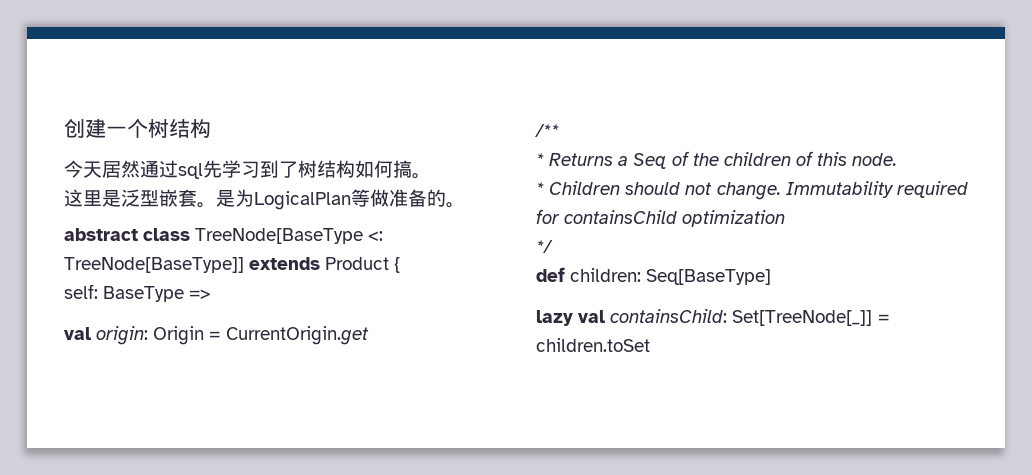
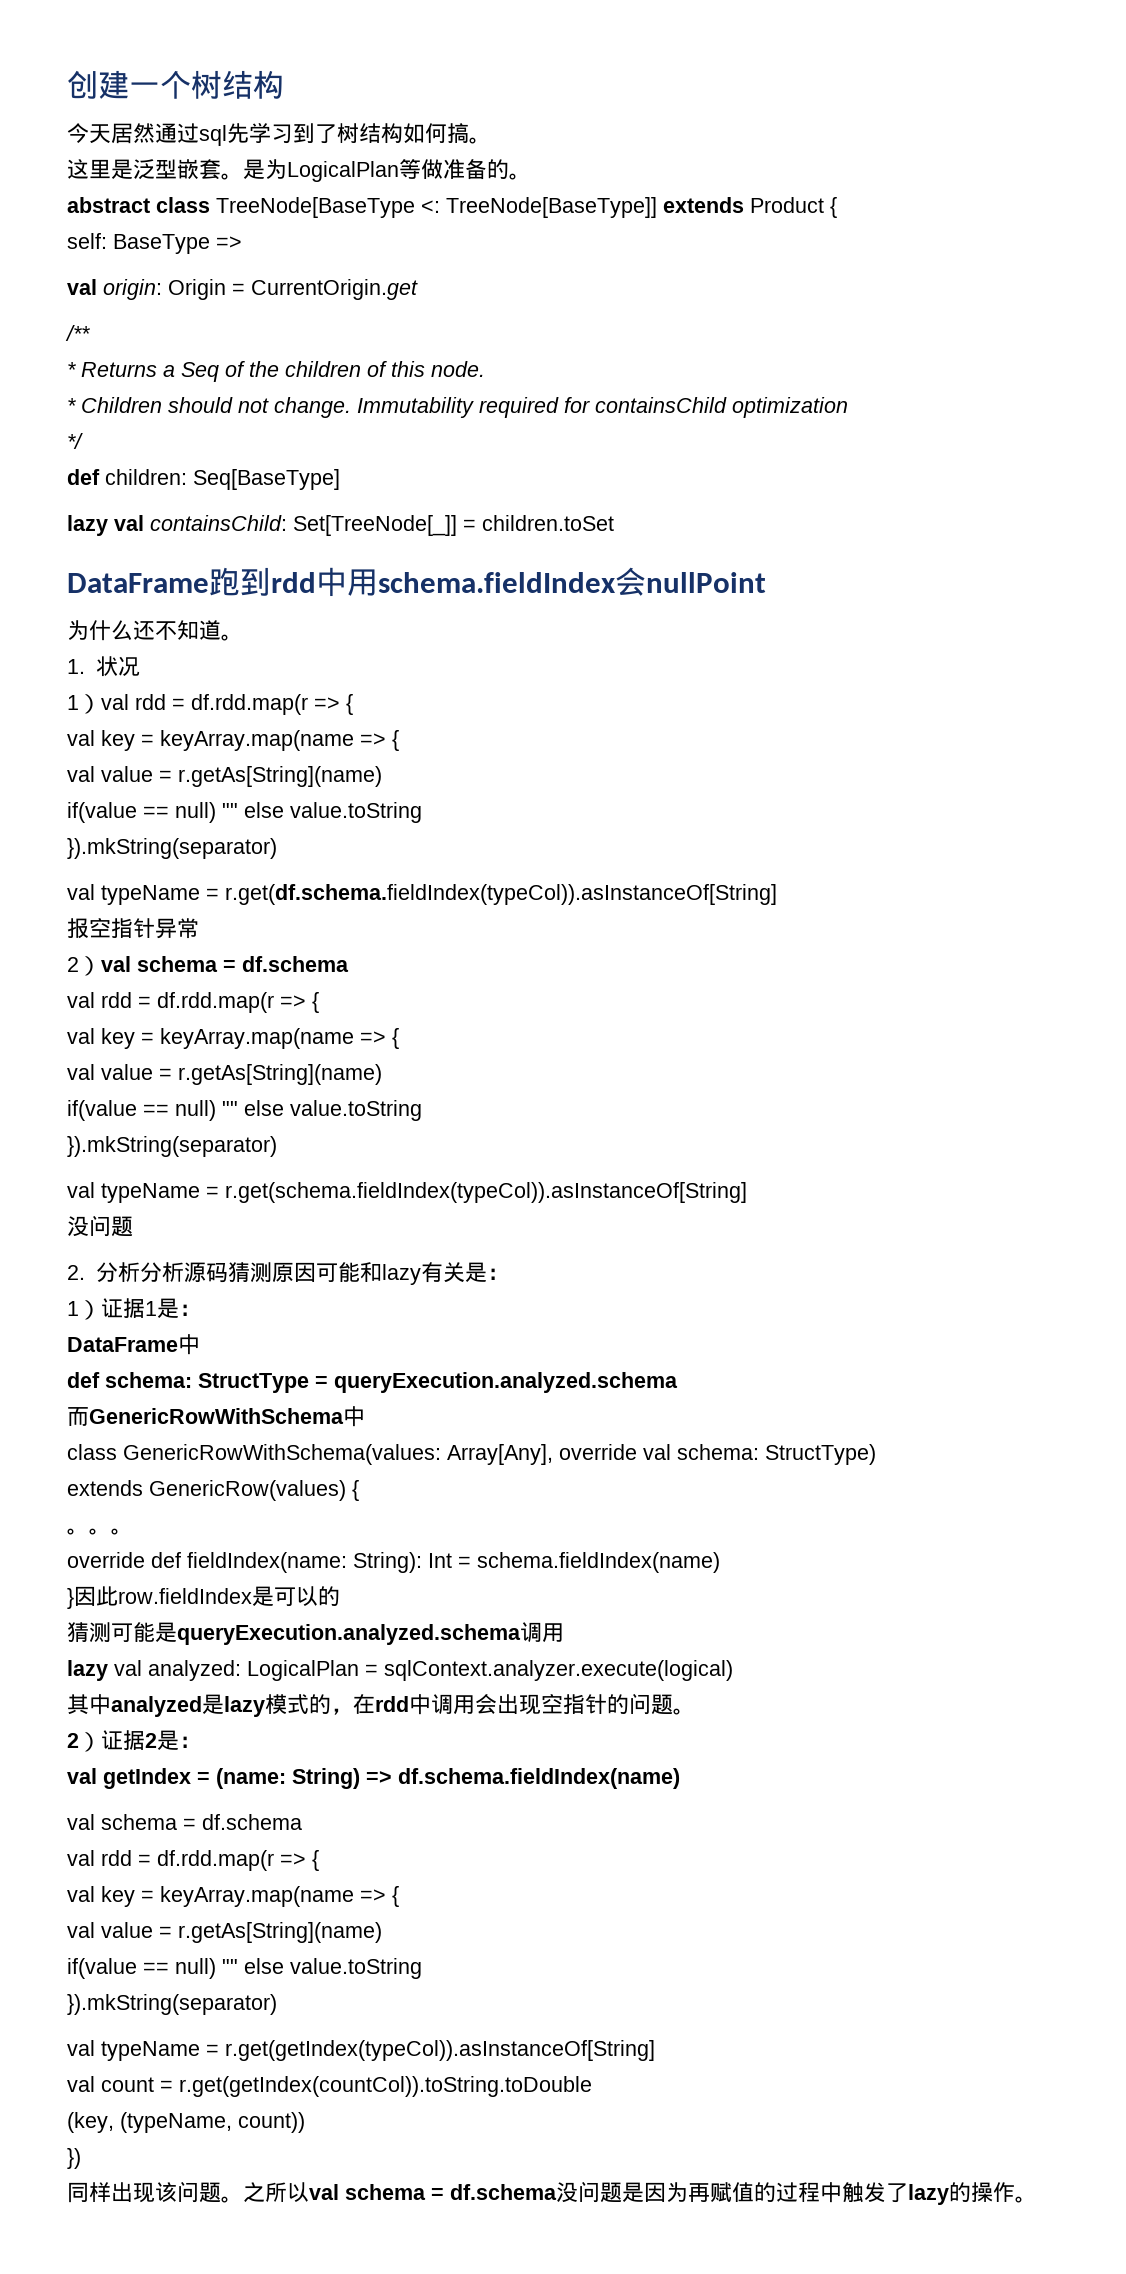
(650, 345) none -> [67,567,766,597] [67,620,243,641] [67,656,141,677] [67,694,353,715] [67,730,399,751] [67,766,382,787] [67,802,422,823] [67,838,277,859] [67,884,777,905] [67,918,199,939] [67,956,349,976] [67,992,319,1013] [67,1028,399,1049] [67,1064,382,1085] [67,1100,422,1121] [67,1136,277,1157] [67,1182,747,1203] [67,1215,133,1237] [67,1262,510,1285] [67,1298,201,1320] [67,1334,200,1355] [67,1372,678,1393] [67,1406,365,1427] [67,1444,876,1465] [67,1480,359,1501] [67,1528,133,1535] [67,1552,720,1573] [67,1586,340,1609] [67,1622,564,1645] [67,1660,733,1681] [67,1693,695,1717] [67,1730,201,1752] [67,1768,680,1789] [67,1814,302,1830] [67,1850,319,1871] [67,1886,399,1907] [67,1922,382,1943] [67,1958,422,1979] [67,1994,277,2015] [67,2040,655,2061] [67,2076,592,2097] [67,2112,305,2133] [67,2148,81,2169] [67,2181,1037,2205] // DataFrame跑到rdd中用schema.fieldIndex会nullPoint // 为什么还不知道。 // 1.状况 // 1）val rdd = df.rdd.map(r => { // val key = keyArray.map(name => { // val value = r.getAs[String](name) // if(value == null) "" else value.toString // }).mkString(separator) // val typeName = r.get(df.schema.fieldIndex(typeCol)).asInstanceOf[String] // 报空指针异常 // 2）val schema = df.schema // val rdd = df.rdd.map(r => { // val key = keyArray.map(name => { // val value = r.getAs[String](name) // if(value == null) "" else value.toString // }).mkString(separator) // val typeName = r.get(schema.fieldIndex(typeCol)).asInstanceOf[String] // 没问题 // 2.分析分析源码猜测原因可能和lazy有关是： // 1）证据1是： // DataFrame中 // def schema: StructType = queryExecution.analyzed.schema // 而GenericRowWithSchema中 // class GenericRowWithSchema(values: Array[Any], override val schema: StructType) // extends GenericRow(values) { // 。。。 // override def fieldIndex(name: String): Int = schema.fieldIndex(name) // }因此row.fieldIndex是可以的 // 猜测可能是queryExecution.analyzed.schema调用 // lazy val analyzed: LogicalPlan = sqlContext.analyzer.execute(logical) // 其中analyzed是lazy模式的，在rdd中调用会出现空指针的问题。 // 2）证据2是： // val getIndex = (name: String) => df.schema.fieldIndex(name) // val schema = df.schema // val rdd = df.rdd.map(r => { // val key = keyArray.map(name => { // val value = r.getAs[String](name) // if(value == null) "" else value.toString // }).mkString(separator) // val typeName = r.get(getIndex(typeCol)).asInstanceOf[String] // val count = r.get(getIndex(countCol)).toString.toDouble // (key, (typeName, count)) // }) // 同样出现该问题。之所以val schema = df.schema没问题是因为再赋值的过程中触发了lazy的操作。

